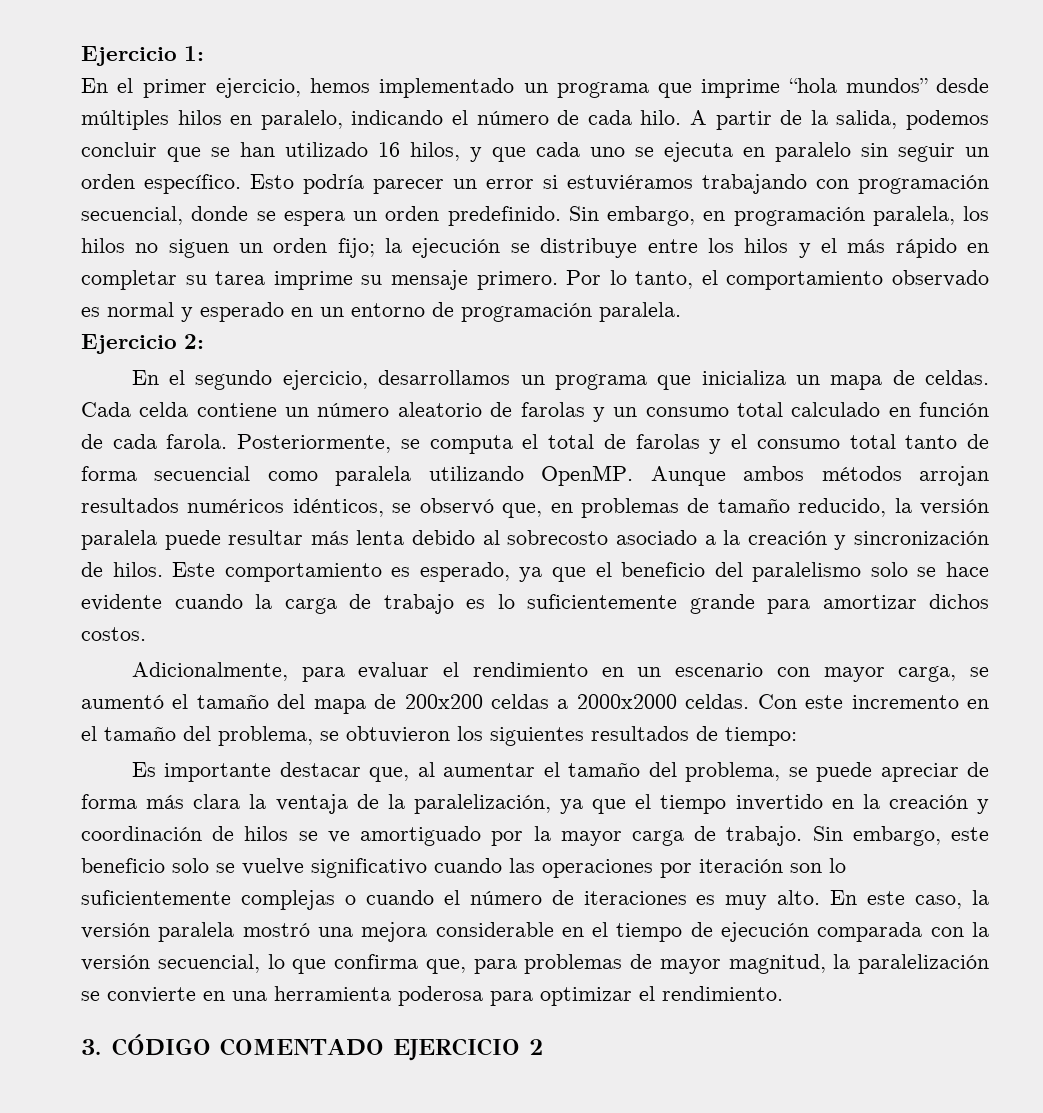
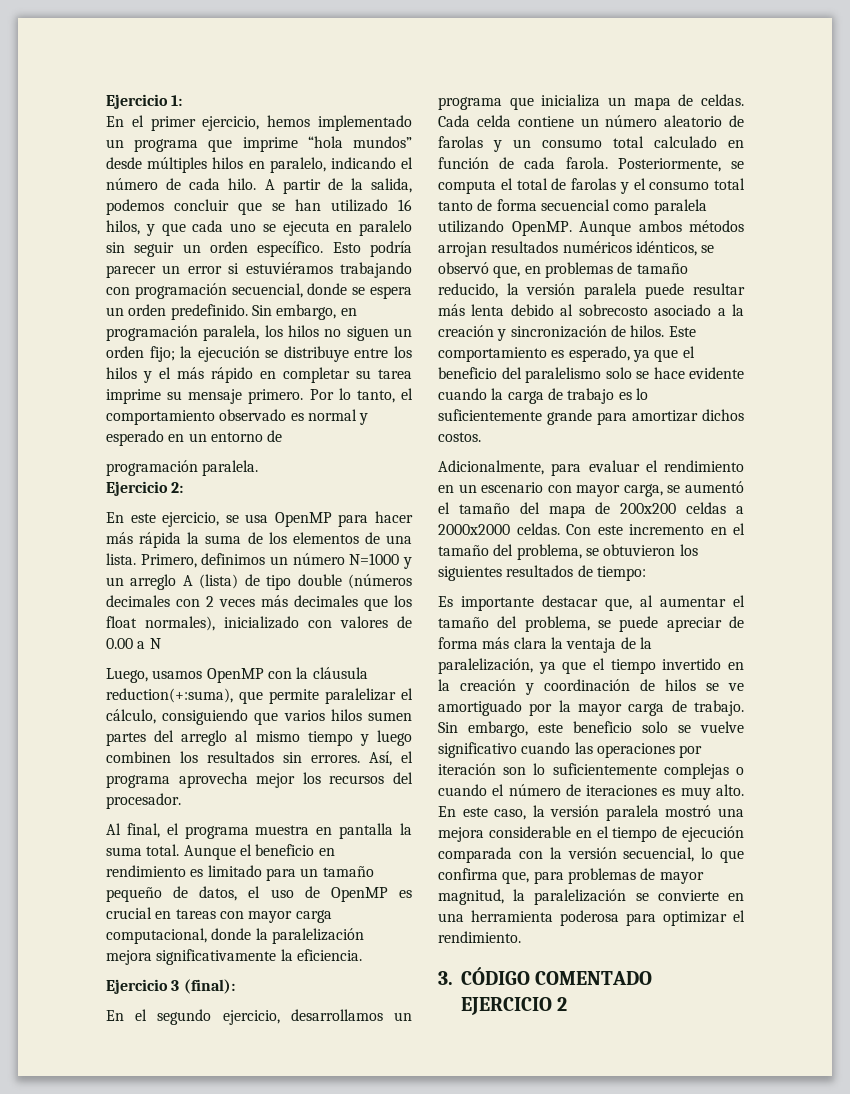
(454, 309) none -> (283, 436) //
(204, 341) none -> [106,511,413,527] [106,532,412,548] [106,553,412,569] [106,574,412,590] [106,595,412,611] [106,616,412,631] [106,638,161,649] [106,667,368,683] [106,688,413,704] [106,709,412,725] [106,730,412,746] [106,751,413,766] [106,772,413,788] [106,793,181,809] [106,823,412,839] [106,844,335,860] [106,865,374,881] [106,886,412,902] [106,907,332,923] [106,928,364,944] [106,949,362,965] [106,979,235,994] // En este ejercicio, se usa OpenMP para hacer más rápida la suma de los elementos de una lista. Primero, definimos un número N=1000 y un arreglo A (lista) de tipo double (números decimales con 2 veces más decimales que los float normales), inicializado con valores de 0.00 a N // Luego, usamos OpenMP con la cláusula reduction(+:suma), que permite paralelizar el cálculo, consiguiendo que varios hilos sumen partes del arreglo al mismo tiempo y luego combinen los resultados sin errores. Así, el programa aprovecha mejor los recursos del procesador. // Al final, el programa muestra en pantalla la suma total. Aunque el beneficio en rendimiento es limitado para un tamaño pequeño de datos, el uso de OpenMP es crucial en tareas con mayor carga computacional, donde la paralelización mejora significativamente la eficiencia. // Ejercicio 3 (final):

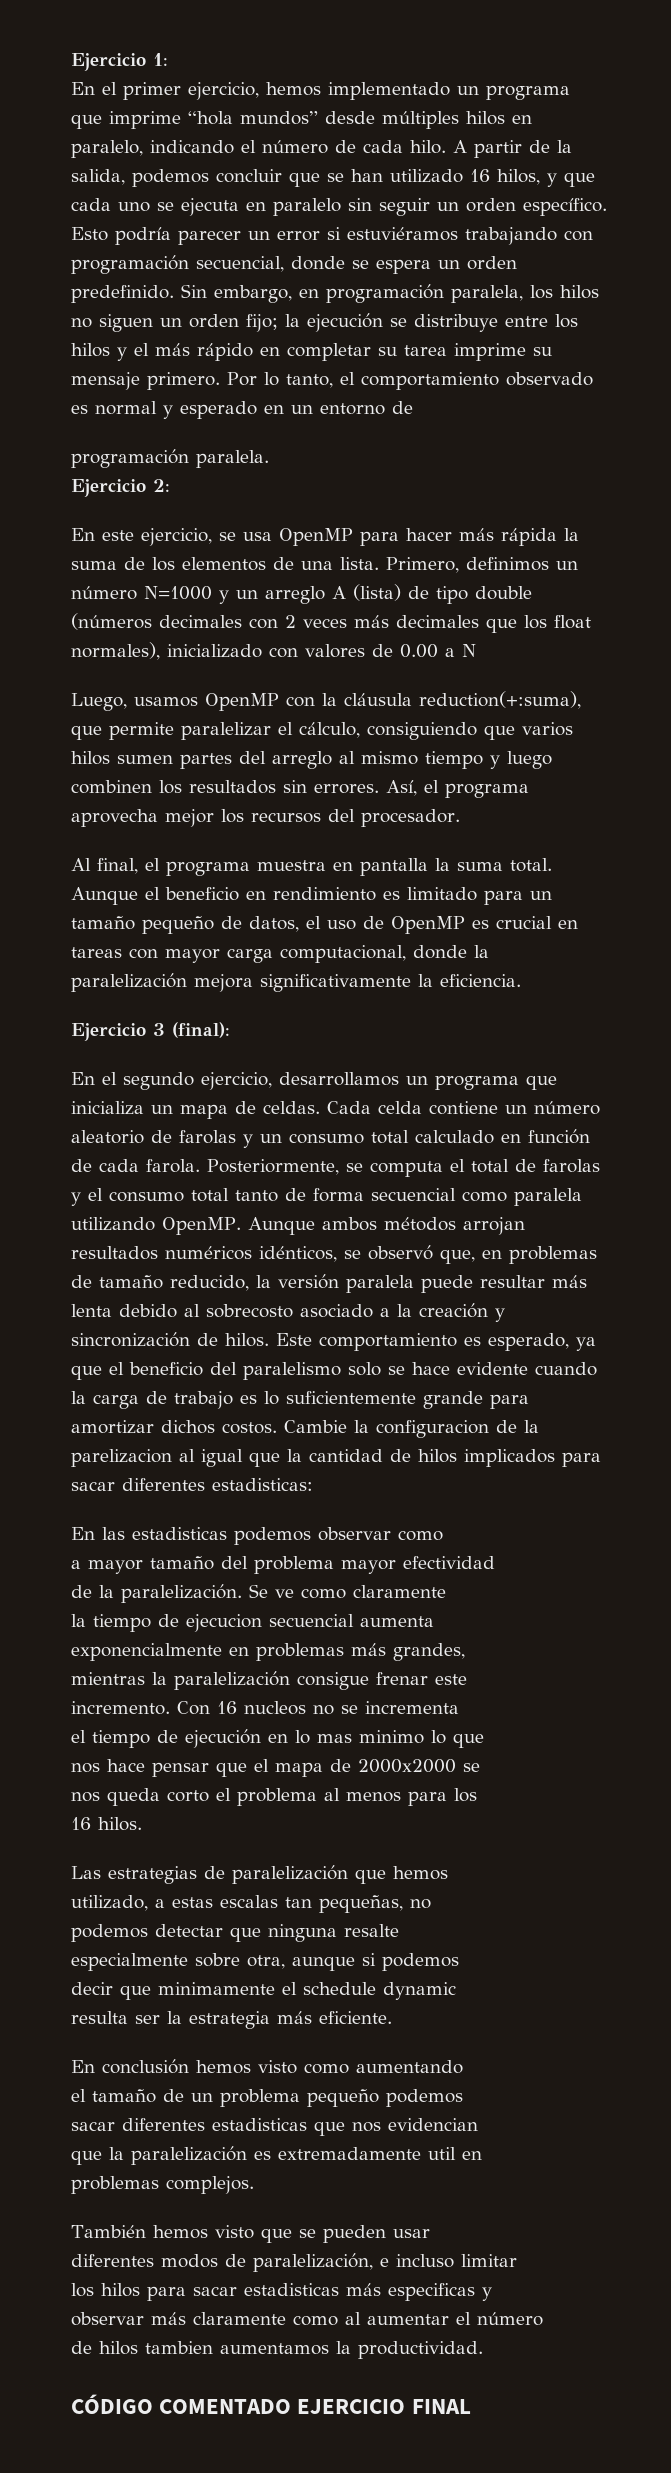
[438,460,744,476] [438,481,744,497] [438,502,744,518] [438,523,745,535] [438,544,698,560] [438,565,646,581] [438,595,745,611] [438,616,744,632] [438,637,652,653] [438,658,744,674] [438,679,744,695] [438,700,744,716] [438,721,744,737] [438,742,703,758] [438,763,744,779] [438,784,744,800] [438,805,744,821] [438,826,744,842] [438,847,744,863] [438,868,704,884] [438,889,744,905] [438,910,745,926] [438,931,521,943] [438,971,453,985] // Adicionalmente, para evaluar el rendimiento en un escenario con mayor carga, se aumentó el tamaño del mapa de 200x200 celdas a 2000x2000 celdas. Con este incremento en el tamaño del problema, se obtuvieron los siguientes resultados de tiempo: // Es importante destacar que, al aumentar el tamaño del problema, se puede apreciar de forma más clara la ventaja de la paralelización, ya que el tiempo invertido en la creación y coordinación de hilos se ve amortiguado por la mayor carga de trabajo. Sin embargo, este beneficio solo se vuelve significativo cuando las operaciones por iteración son lo suficientemente complejas o cuando el número de iteraciones es muy alto. En este caso, la versión paralela mostró una mejora considerable en el tiempo de ejecución comparada con la versión secuencial, lo que confirma que, para problemas de mayor magnitud, la paralelización se convierte en una herramienta poderosa para optimizar el rendimiento. // 3. -> [284,1420,539,1438] [71,1449,601,1467] [71,1478,313,1491] [71,1527,443,1545] [71,1556,495,1574] [71,1584,446,1603] [71,1614,434,1632] [71,1643,465,1661] [71,1671,467,1690] [71,1701,459,1715] [71,1729,484,1748] [71,1759,480,1777] [71,1788,477,1806] [71,1817,142,1831] [71,1865,448,1884] [71,1895,431,1913] [71,1924,399,1942] [71,1953,459,1971] [71,1982,456,2000] [71,2011,392,2029] [71,2059,463,2074] [71,2089,463,2107] [71,2118,478,2136] [71,2146,482,2165] [71,2176,254,2194] [71,2225,430,2243] [71,2253,517,2272] [71,2283,492,2301] [71,2312,543,2326] [71,2341,483,2359] Cambie la configuracion de la parelizacion al igual que la cantidad de hilos implicados para sacar diferentes estadisticas: // En las estadisticas podemos observar como // a mayor tamaño del problema mayor efectividad // de la paralelización. Se ve como claramente // la tiempo de ejecucion secuencial aumenta // exponencialmente en problemas más grandes, // mientras la paralelización consigue frenar este // incremento. Con 16 nucleos no se incrementa // el tiempo de ejecución en lo mas minimo lo que // nos hace pensar que el mapa de 2000x2000 se // nos queda corto el problema al menos para los // 16 hilos. // Las estrategias de paralelización que hemos // utilizado, a estas escalas tan pequeñas, no // podemos detectar que ninguna resalte // especialmente sobre otra, aunque si podemos // decir que minimamente el schedule dynamic // resulta ser la estrategia más eficiente. // En conclusión hemos visto como aumentando // el tamaño de un problema pequeño podemos // sacar diferentes estadisticas que nos evidencian // que la paralelización es extremadamente util en // problemas complejos. // También hemos visto que se pueden usar // diferentes modos de paralelización, e incluso limitar // los hilos para sacar estadisticas más especificas y // observar más claramente como al aumentar el número // de hilos tambien aumentamos la productividad. //
[557,997,568,1011] 2 -> [411,2399,471,2414] FINAL

